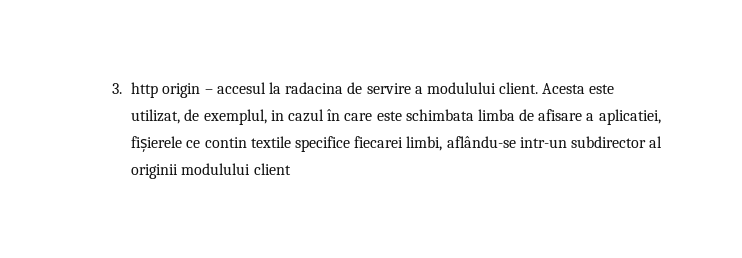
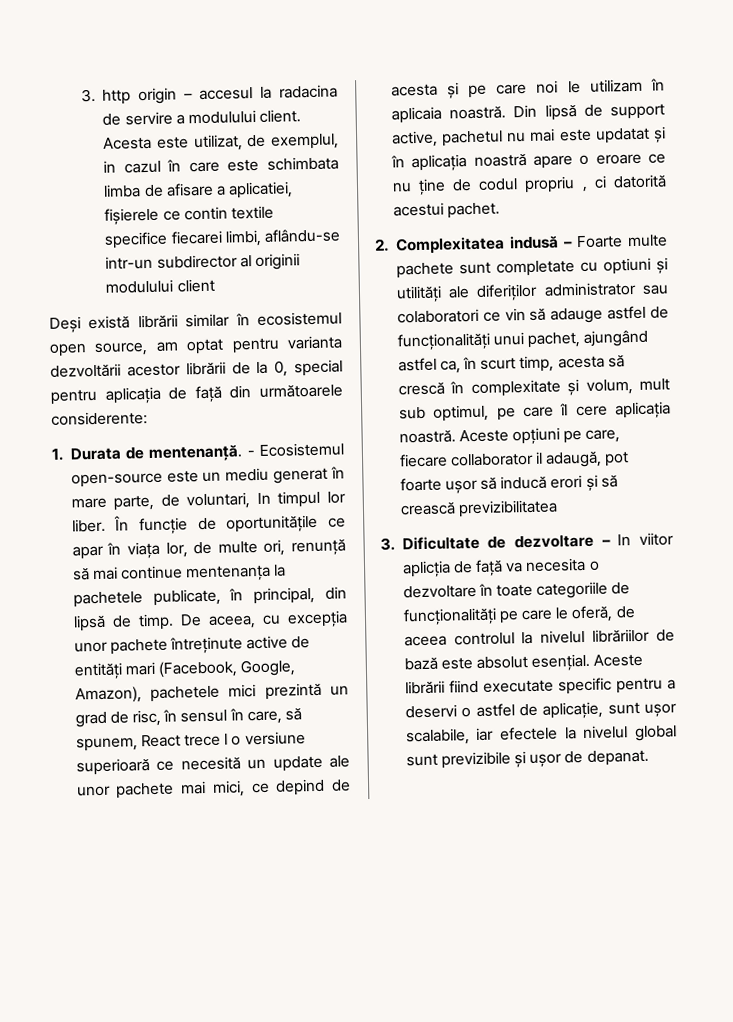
(291, 169) none -> [49,311,342,333] [49,335,342,357] [50,359,343,378] [50,384,343,405] [51,411,148,426] [51,442,344,463] [70,466,345,488] [70,490,346,511] [71,514,346,535] [71,539,346,560] [72,564,287,582] [72,586,347,608] [72,610,348,632] [73,635,311,655] [73,659,297,680] [74,682,349,704] [74,708,303,728] [75,731,306,752] [75,755,350,776] [76,778,351,799] [390,78,665,99] [390,103,665,124] [390,126,666,148] [390,153,666,172] [391,174,667,195] [392,202,500,219] [374,234,668,255] [395,257,668,279] [395,281,669,303] [396,305,669,324] [396,329,649,351] [397,355,625,374] [397,378,670,398] [398,401,671,422] [398,427,621,445] [398,451,630,468] [399,474,618,494] [399,499,558,518] [380,532,674,551] [401,557,600,578] [402,581,631,599] [402,605,636,626] [403,628,675,647] [403,653,644,671] [404,677,676,695] [404,701,677,719] [405,725,677,746] [405,749,649,769] // Deși există librării similar în ecosistemul open source, am optat pentru varianta dezvoltării acestor librării de la 0, special pentru aplicația de față din următoarele considerente: // 1. Durata de mentenanță. - Ecosistemul open-source este un mediu generat în mare parte, de voluntari, In timpul lor liber. În funcție de oportunitățile ce apar în viața lor, de multe ori, renunță să mai continue mentenanța la pachetele publicate, în principal, din lipsă de timp. De aceea, cu excepția unor pachete întreținute active de entități mari (Facebook, Google, Amazon), pachetele mici prezintă un grad de risc, în sensul în care, să spunem, React trece l o versiune superioară ce necesită un update ale unor pachete mai mici, ce depind de acesta și pe care noi le utilizam în aplicaia noastră. Din lipsă de support active, pachetul nu mai este updatat și în aplicația noastră apare o eroare ce nu ține de codul propriu , ci datorită acestui pachet. // 2. Complexitatea indusă – Foarte multe pachete sunt completate cu optiuni și utilități ale diferiților administrator sau colaboratori ce vin să adauge astfel de funcționalități unui pachet, ajungând astfel ca, în scurt timp, acesta să crescă în complexitate și volum, mult sub optimul, pe care îl cere aplicația noastră. Aceste opțiuni pe care, fiecare collaborator il adaugă, pot foarte ușor să inducă erori și să crească previzibilitatea // 3. Dificultate de dezvoltare – In viitor aplicția de față va necesita o dezvoltare în toate categoriile de funcționalități pe care le oferă, de aceea controlul la nivelul librăriilor de bază este absolut esențial. Aceste librării fiind executate specific pentru a deservi o astfel de aplicație, sunt ușor scalabile, iar efectele la nivelul global sunt previzibile și ușor de depanat.

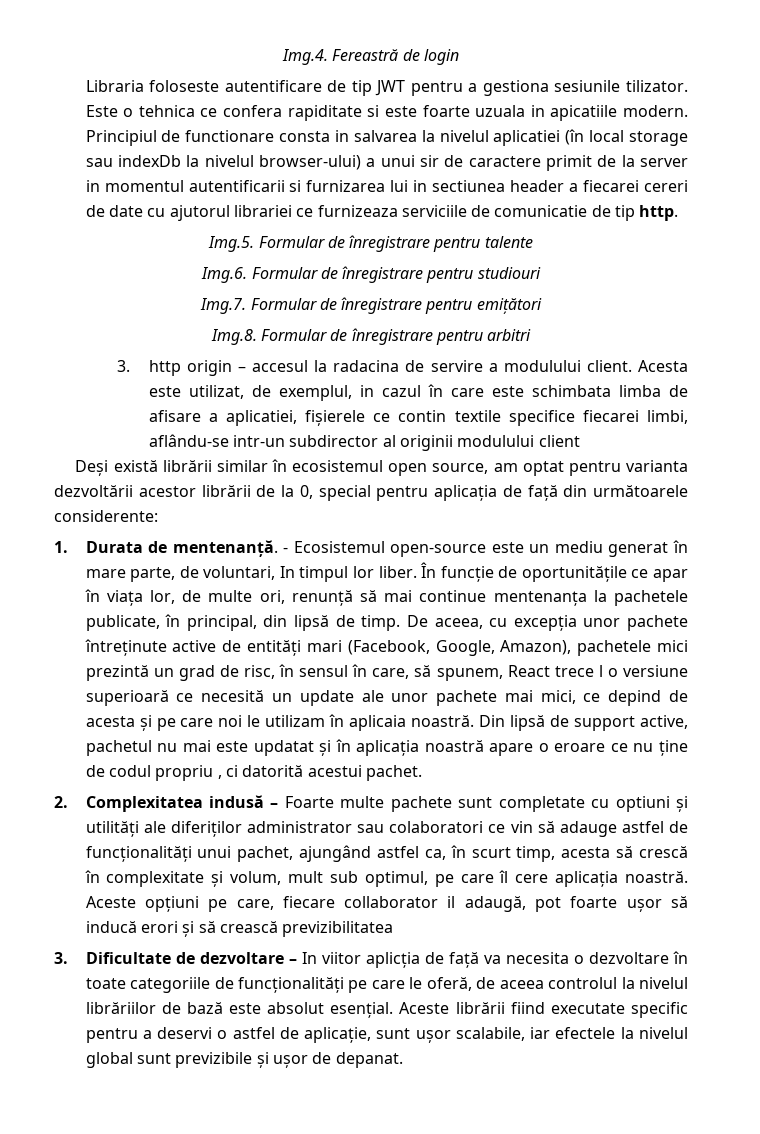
(80, 95) none -> [282,49,459,65] [85,80,688,96] [85,105,688,121] [85,129,689,146] [85,155,688,171] [85,180,688,192] [85,205,679,221] [208,235,533,252] [201,266,541,283] [200,297,542,314] [210,328,532,345] Img.4. Fereastră de login // Libraria foloseste autentificare de tip JWT pentru a gestiona sesiunile tilizator. Este o tehnica ce confera rapiditate si este foarte uzuala in apicatiile modern. Principiul de functionare consta in salvarea la nivelul aplicatiei (în local storage sau indexDb la nivelul browser-ului) a unui sir de caractere primit de la server in momentul autentificarii si furnizarea lui in sectiunea header a fiecarei cereri de date cu ajutorul librariei ce furnizeaza serviciile de comunicatie de tip http. // Img.5. Formular de înregistrare pentru talente // Img.6. Formular de înregistrare pentru studiouri // Img.7. Formular de înregistrare pentru emițători // Img.8. Formular de înregistrare pentru arbitri //

